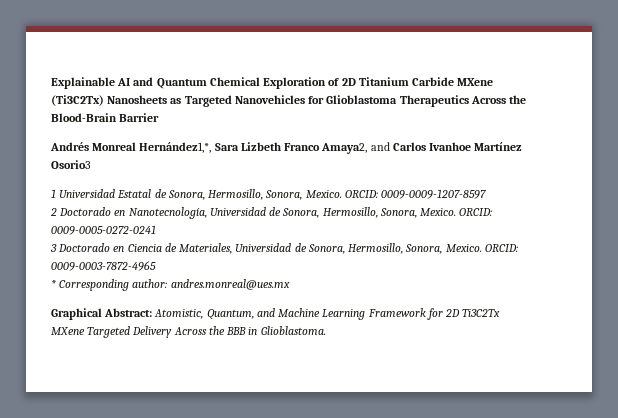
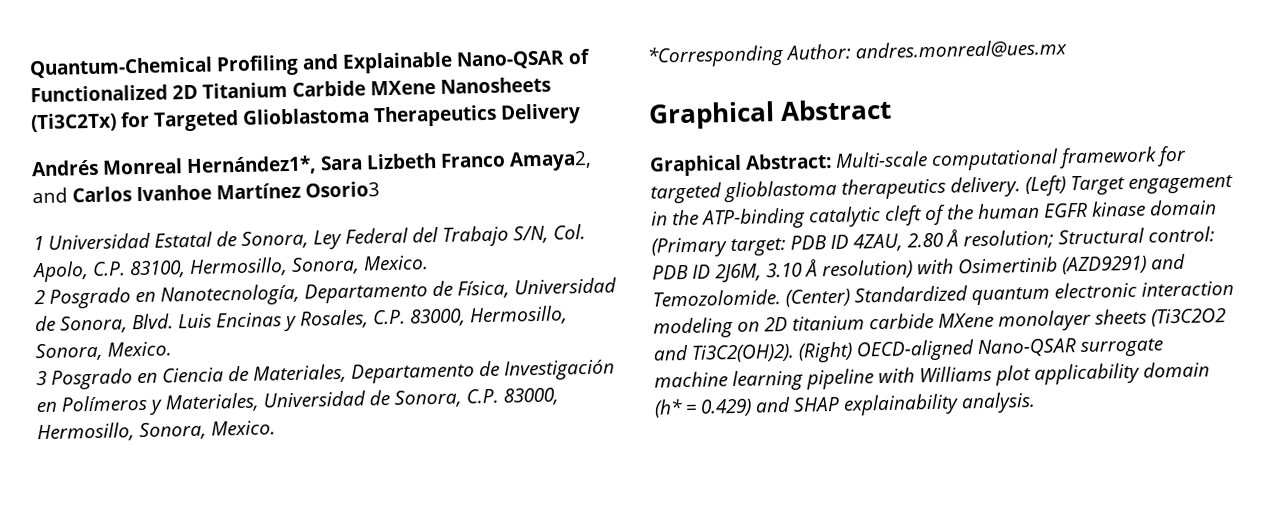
[51,77,494,89] [51,95,527,107] [51,113,160,122] Explainable AI and Quantum Chemical Exploration of 2D Titanium Carbide MXene (Ti3C2Tx) Nanosheets as Targeted Nanovehicles for Glioblastoma Therapeutics Across the Blood-Brain Barrier -> [29,48,591,79] [30,76,551,103] [30,103,581,133] Quantum-Chemical Profiling and Explainable Nano-QSAR of Functionalized 2D Titanium Carbide MXene Nanosheets (Ti3C2Tx) for Targeted Glioblastoma Therapeutics Delivery
[139,142,212,153] Hernández1,*, -> [186,155,317,177] Hernández1*,
[208,189,487,200] Hermosillo, Sonora, Mexico. ORCID: 0009-0009-1207-8597 -> [313,223,586,250] [31,255,429,283] Ley Federal del Trabajo S/N, Col. Apolo, C.P. 83100, Hermosillo, Sonora, Mexico.
[59,207,112,216] Doctorado -> [49,287,131,309] Posgrado
[209,207,493,218] [51,225,156,235] Universidad de Sonora, Hermosillo, Sonora, Mexico. ORCID: 0009-0005-0272-0241 -> [304,277,617,304] [35,305,568,334] [35,341,172,362] Departamento de Física, Universidad de Sonora, Blvd. Luis Encinas y Rosales, C.P. 83000, Hermosillo, Sonora, Mexico.
[58,243,111,252] Doctorado -> [51,368,133,390] Posgrado
[235,243,518,254] [51,261,156,271] [51,279,168,291] Universidad de Sonora, Hermosillo, Sonora, Mexico. ORCID: 0009-0003-7872-4965 // * Corresponding author: -> [351,359,615,384] [36,387,559,415] [37,420,276,443] [647,43,851,68] Departamento de Investigación en Polímeros y Materiales, Universidad de Sonora, C.P. 83000, Hermosillo, Sonora, Mexico. // *Corresponding Author:
(290, 284) none -> [648,98,893,130] // Graphical Abstract
[154,308,501,320] [51,326,326,338] Atomistic, Quantum, and Machine Learning Framework for 2D Ti3C2Tx MXene Targeted Delivery Across the BBB in Glioblastoma. -> [835,145,1187,171] [650,174,1233,204] [651,199,1217,230] [651,226,1215,258] [652,253,1186,283] [652,280,1234,307] [653,308,1227,339] [653,338,1164,363] [654,361,1210,392] [654,391,1036,418] Multi-scale computational framework for targeted glioblastoma therapeutics delivery. (Left) Target engagement in the ATP-binding catalytic cleft of the human EGFR kinase domain (Primary target: PDB ID 4ZAU, 2.80 Å resolution; Structural control: PDB ID 2J6M, 3.10 Å resolution) with Osimertinib (AZD9291) and Temozolomide. (Center) Standardized quantum electronic interaction modeling on 2D titanium carbide MXene monolayer sheets (Ti3C2O2 and Ti3C2(OH)2). (Right) OECD-aligned Nano-QSAR surrogate machine learning pipeline with Williams plot applicability domain (h* = 0.429) and SHAP explainability analysis.

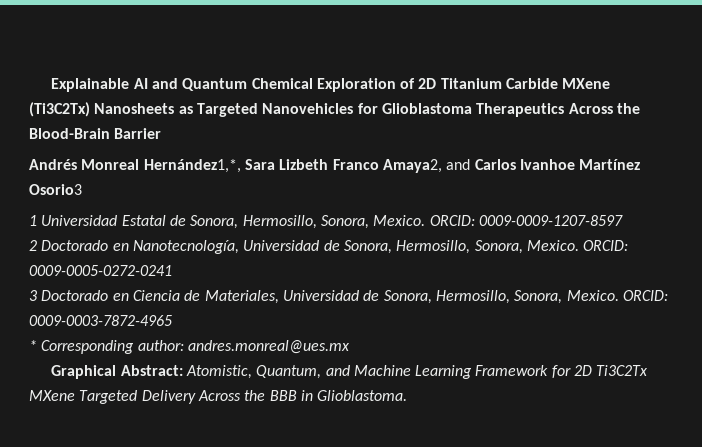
[29,48,591,79] [30,76,551,103] [30,103,581,133] Quantum-Chemical Profiling and Explainable Nano-QSAR of Functionalized 2D Titanium Carbide MXene Nanosheets (Ti3C2Tx) for Targeted Glioblastoma Therapeutics Delivery -> [51,78,611,92] [29,102,640,117] [29,128,162,139] Explainable AI and Quantum Chemical Exploration of 2D Titanium Carbide MXene (Ti3C2Tx) Nanosheets as Targeted Nanovehicles for Glioblastoma Therapeutics Across the Blood-Brain Barrier
[186,155,317,177] Hernández1*, -> [143,159,241,173] Hernández1,*,
[313,223,586,250] [31,255,429,283] Ley Federal del Trabajo S/N, Col. Apolo, C.P. 83100, Hermosillo, Sonora, Mexico. -> [242,215,623,229] Hermosillo, Sonora, Mexico. ORCID: 0009-0009-1207-8597
[49,287,131,309] Posgrado -> [41,240,109,251] Doctorado
[304,277,617,304] [35,305,568,334] [35,341,172,362] Departamento de Física, Universidad de Sonora, Blvd. Luis Encinas y Rosales, C.P. 83000, Hermosillo, Sonora, Mexico. -> [243,240,629,254] [29,265,172,276] Universidad de Sonora, Hermosillo, Sonora, Mexico. ORCID: 0009-0005-0272-0241
[51,368,133,390] Posgrado -> [41,290,109,301] Doctorado
[351,359,615,384] [36,387,559,415] [37,420,276,443] [647,43,851,68] Departamento de Investigación en Polímeros y Materiales, Universidad de Sonora, C.P. 83000, Hermosillo, Sonora, Mexico. // *Corresponding Author: -> [282,290,668,304] [29,315,172,326] [29,340,184,354] Universidad de Sonora, Hermosillo, Sonora, Mexico. ORCID: 0009-0003-7872-4965 // * Corresponding author:
[648,98,893,130] // Graphical Abstract -> (350, 347) none
[835,145,1187,171] [650,174,1233,204] [651,199,1217,230] [651,226,1215,258] [652,253,1186,283] [652,280,1234,307] [653,308,1227,339] [653,338,1164,363] [654,361,1210,392] [654,391,1036,418] Multi-scale computational framework for targeted glioblastoma therapeutics delivery. (Left) Target engagement in the ATP-binding catalytic cleft of the human EGFR kinase domain (Primary target: PDB ID 4ZAU, 2.80 Å resolution; Structural control: PDB ID 2J6M, 3.10 Å resolution) with Osimertinib (AZD9291) and Temozolomide. (Center) Standardized quantum electronic interaction modeling on 2D titanium carbide MXene monolayer sheets (Ti3C2O2 and Ti3C2(OH)2). (Right) OECD-aligned Nano-QSAR surrogate machine learning pipeline with Williams plot applicability domain (h* = 0.429) and SHAP explainability analysis. -> [185,365,649,379] [29,390,408,404] Atomistic, Quantum, and Machine Learning Framework for 2D Ti3C2Tx MXene Targeted Delivery Across the BBB in Glioblastoma.

